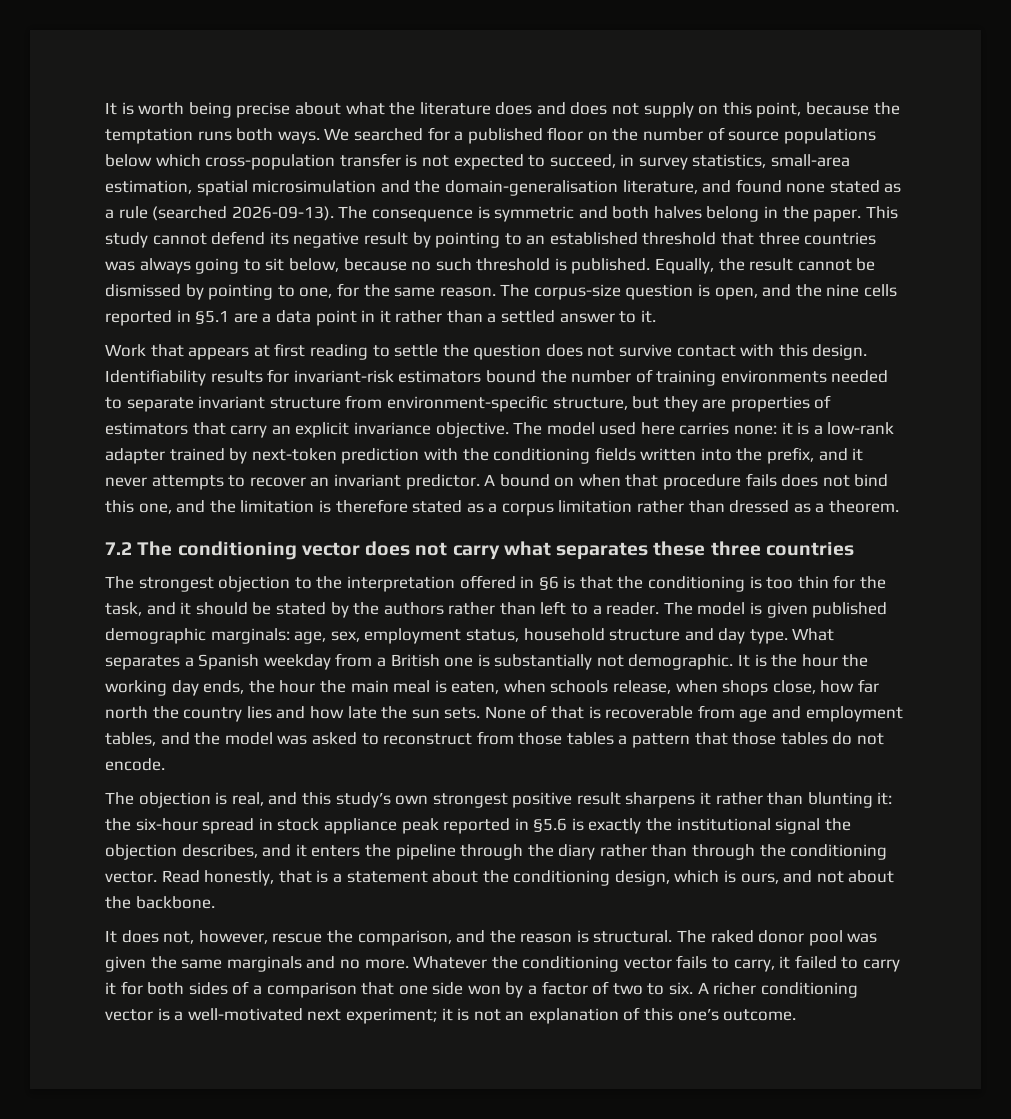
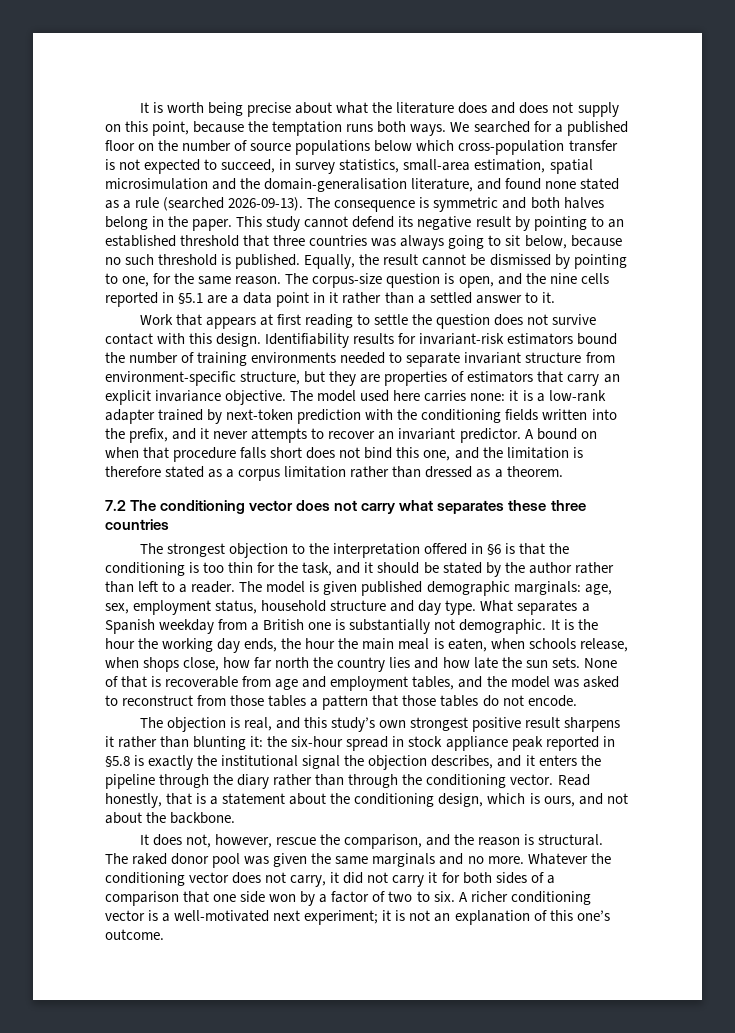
[745,473,777,487] fails -> [240,447,303,459] falls short
[383,602,444,615] authors -> [528,562,572,574] author
[533,818,568,832] §5.6 -> [105,756,130,767] §5.8
[676,955,859,972] fails to carry, it failed to -> [232,872,389,887] does not carry, it did not

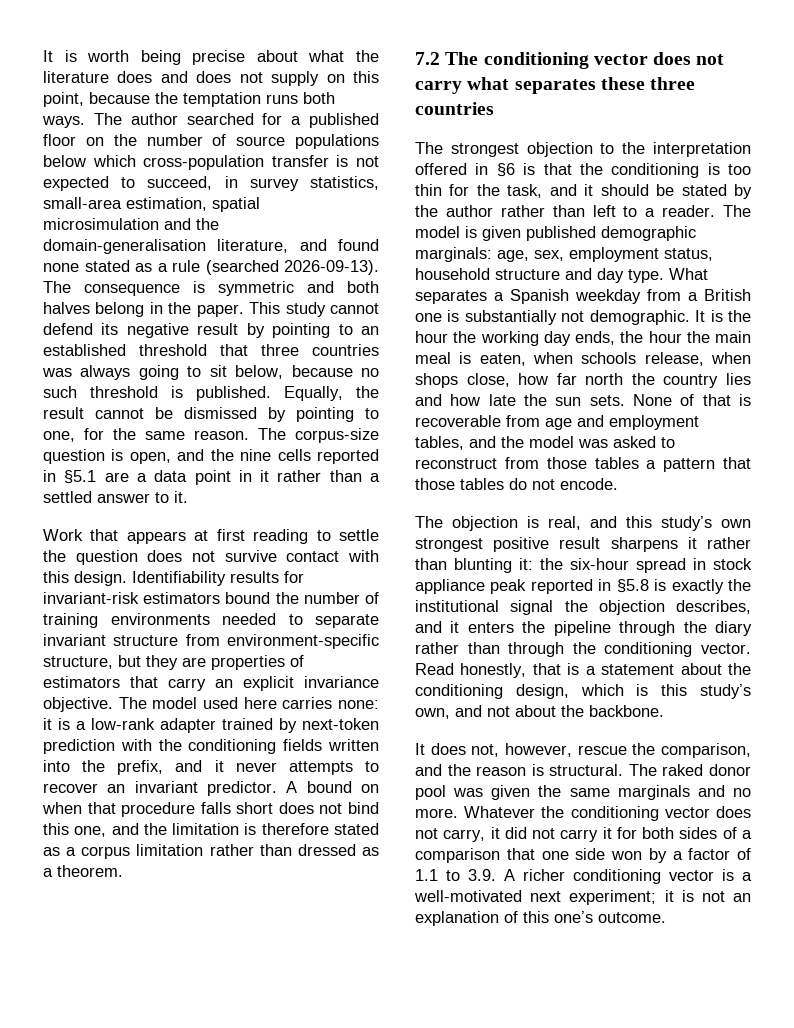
[450,122,470,132] We -> [93,113,178,125] The author
[543,796,575,807] ours, -> [661,684,751,699] [415,708,450,719] this study’s own,
[388,891,455,902] two to six. -> [415,869,496,881] 1.1 to 3.9.

